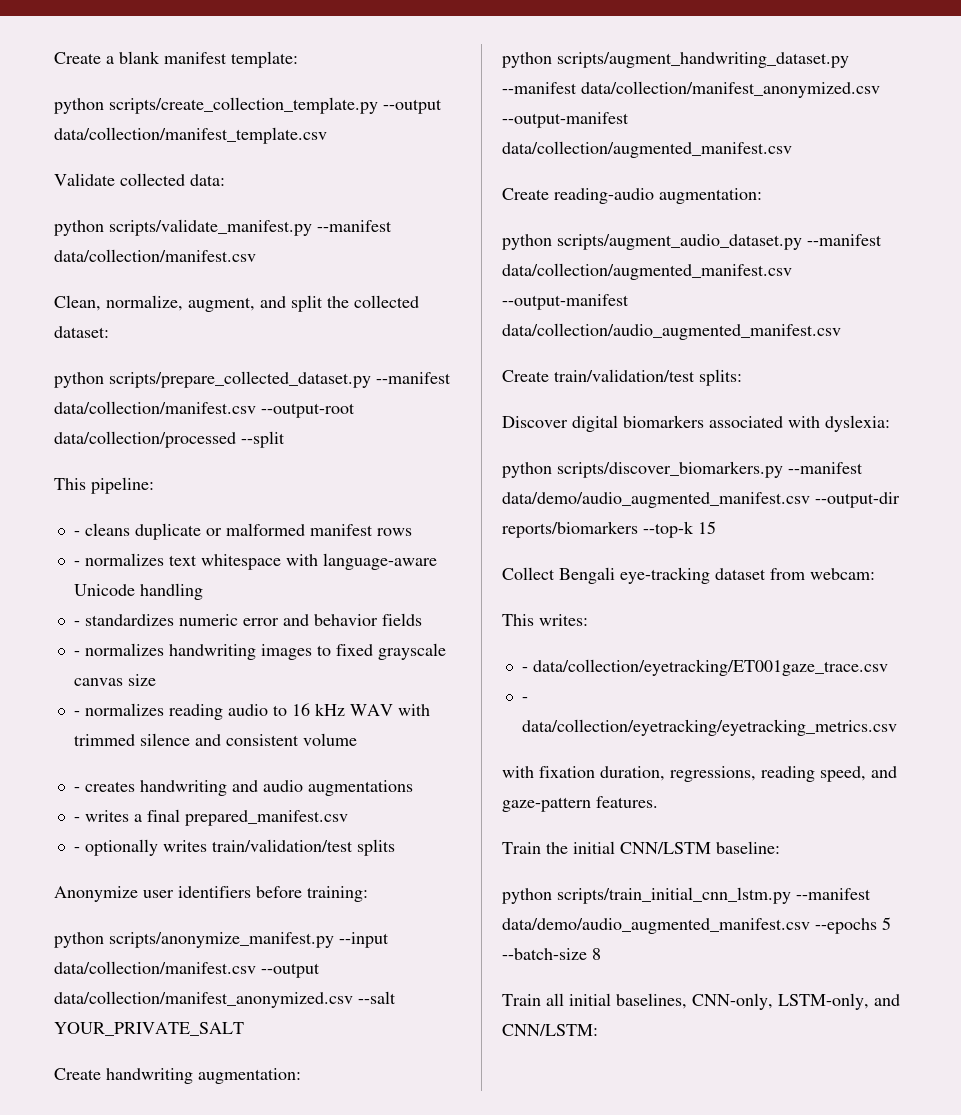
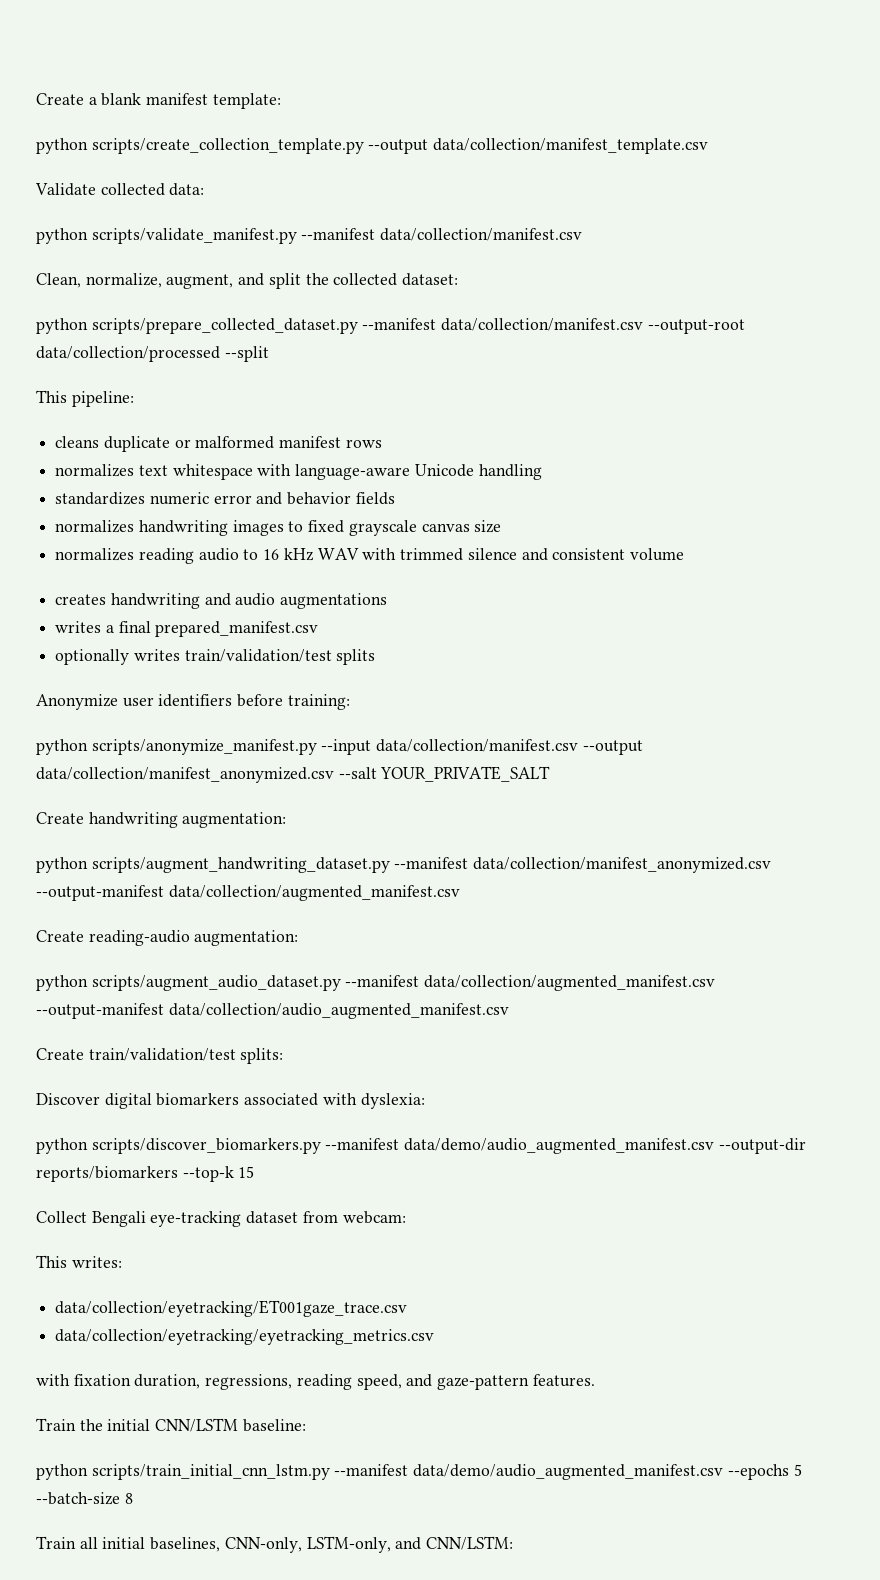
[73,531,80,536] - -> (134, 399) none
[73,561,80,566] - -> (382, 443) none
[73,621,80,626] - -> (542, 472) none
[73,651,80,656] - -> (395, 498) none
[73,711,80,716] - -> (502, 526) none
[73,787,80,792] - -> (684, 554) none
[73,817,80,822] - -> (388, 601) none
[73,847,80,852] - -> (319, 629) none
[521,667,528,672] - -> (122, 1262) none
[521,697,528,702] - -> (408, 1308) none

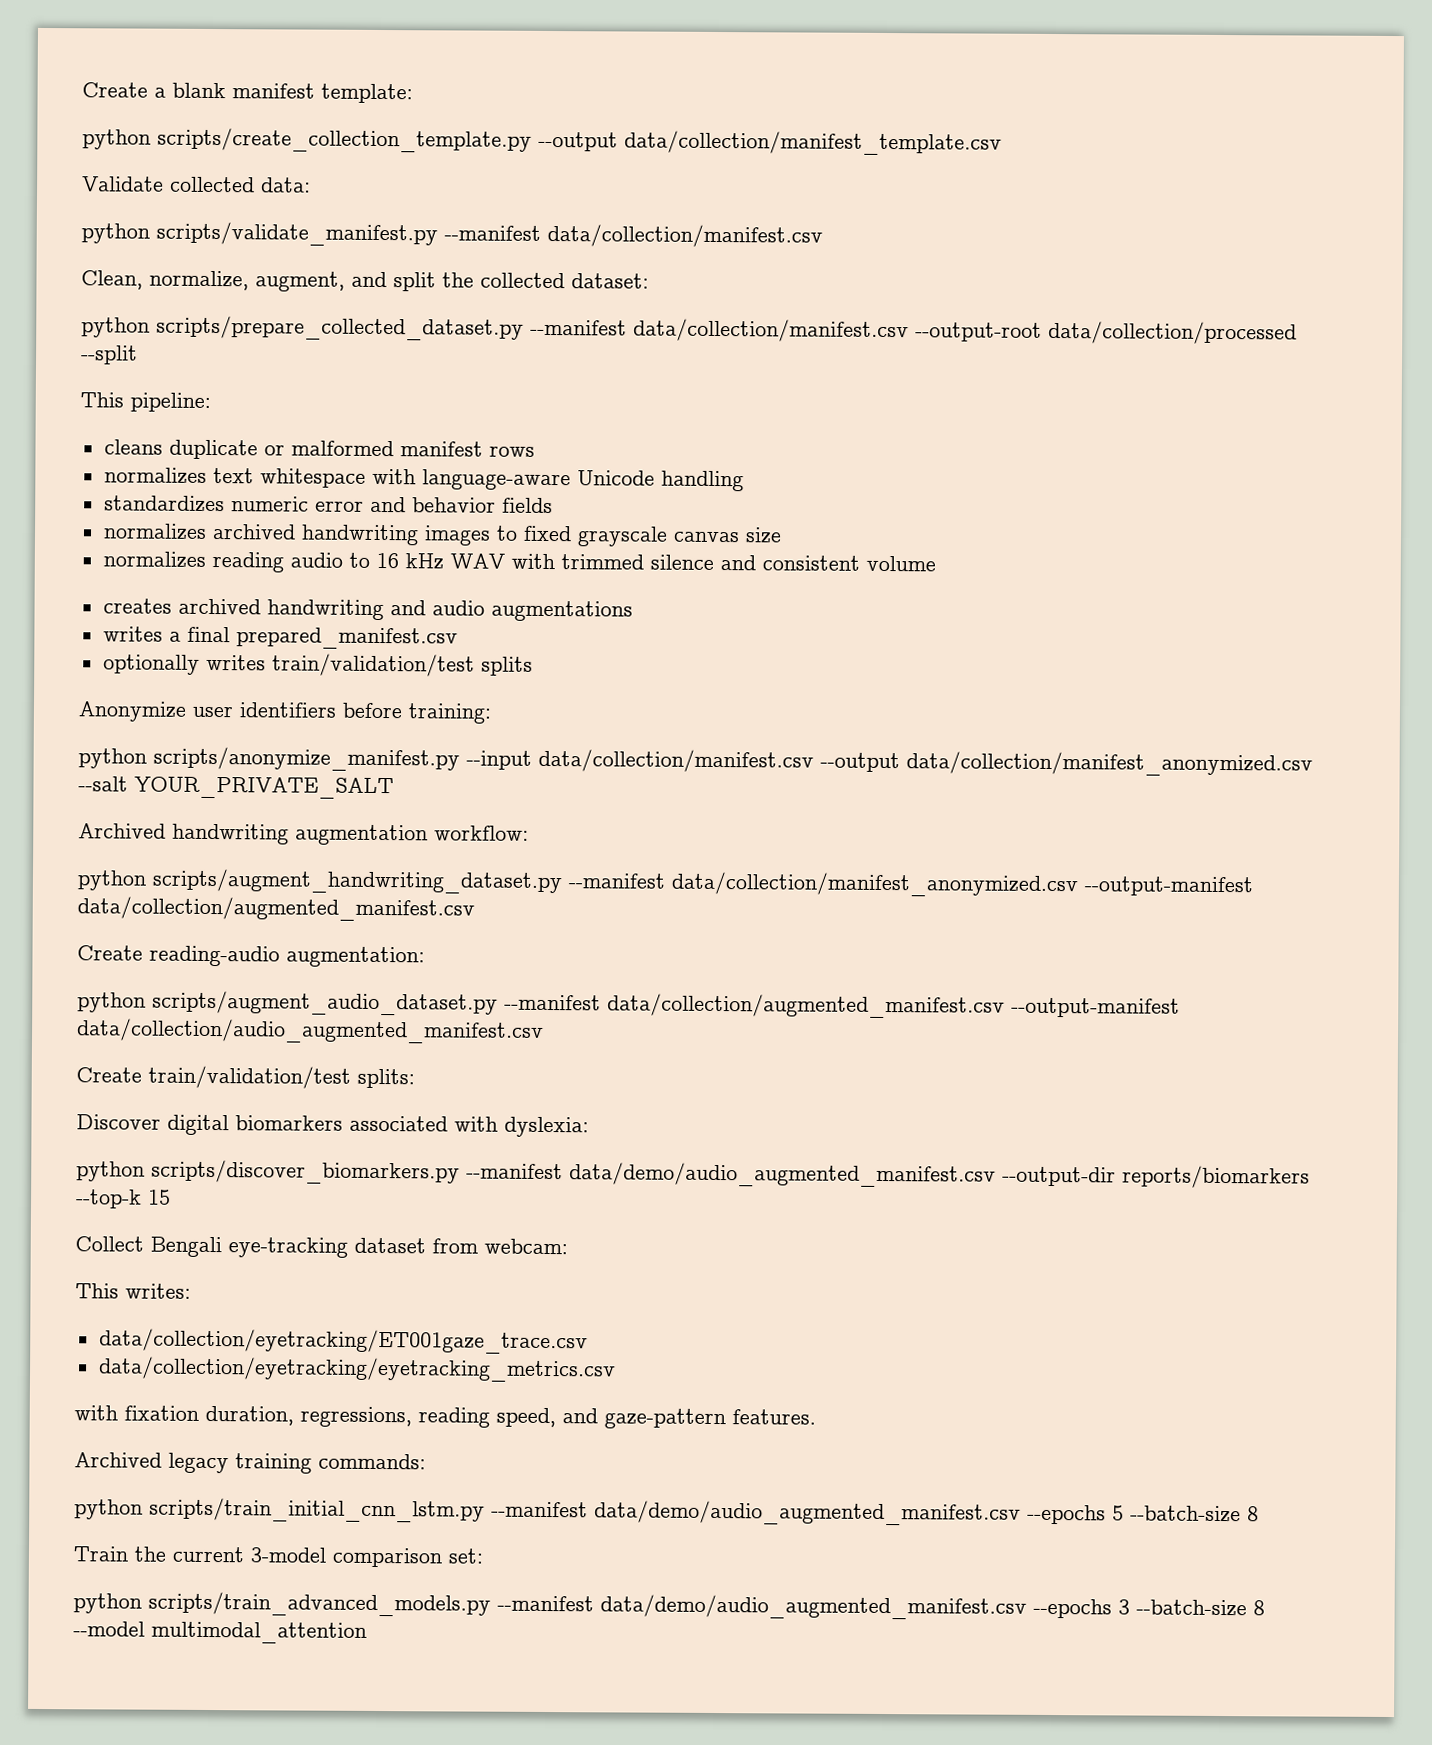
(135, 526) none -> [211,524,296,540] archived
(107, 599) none -> [177,598,261,615] archived
[36,812,287,828] Create handwriting augmentation: -> [78,823,529,846] Archived handwriting augmentation workflow:
[36,1418,306,1432] Train the initial CNN/LSTM baseline: -> [74,1452,426,1474] Archived legacy training commands:
[79,1536,514,1553] all initial baselines, CNN-only, LSTM-only, and CNN/LSTM: -> [134,1546,483,1568] [73,1591,1265,1620] [73,1621,367,1644] the current 3-model comparison set: // python scripts/train_advanced_models.py --manifest data/demo/audio_augmented_manifest.csv --epochs 3 --batch-size 8 --model multimodal_attention

